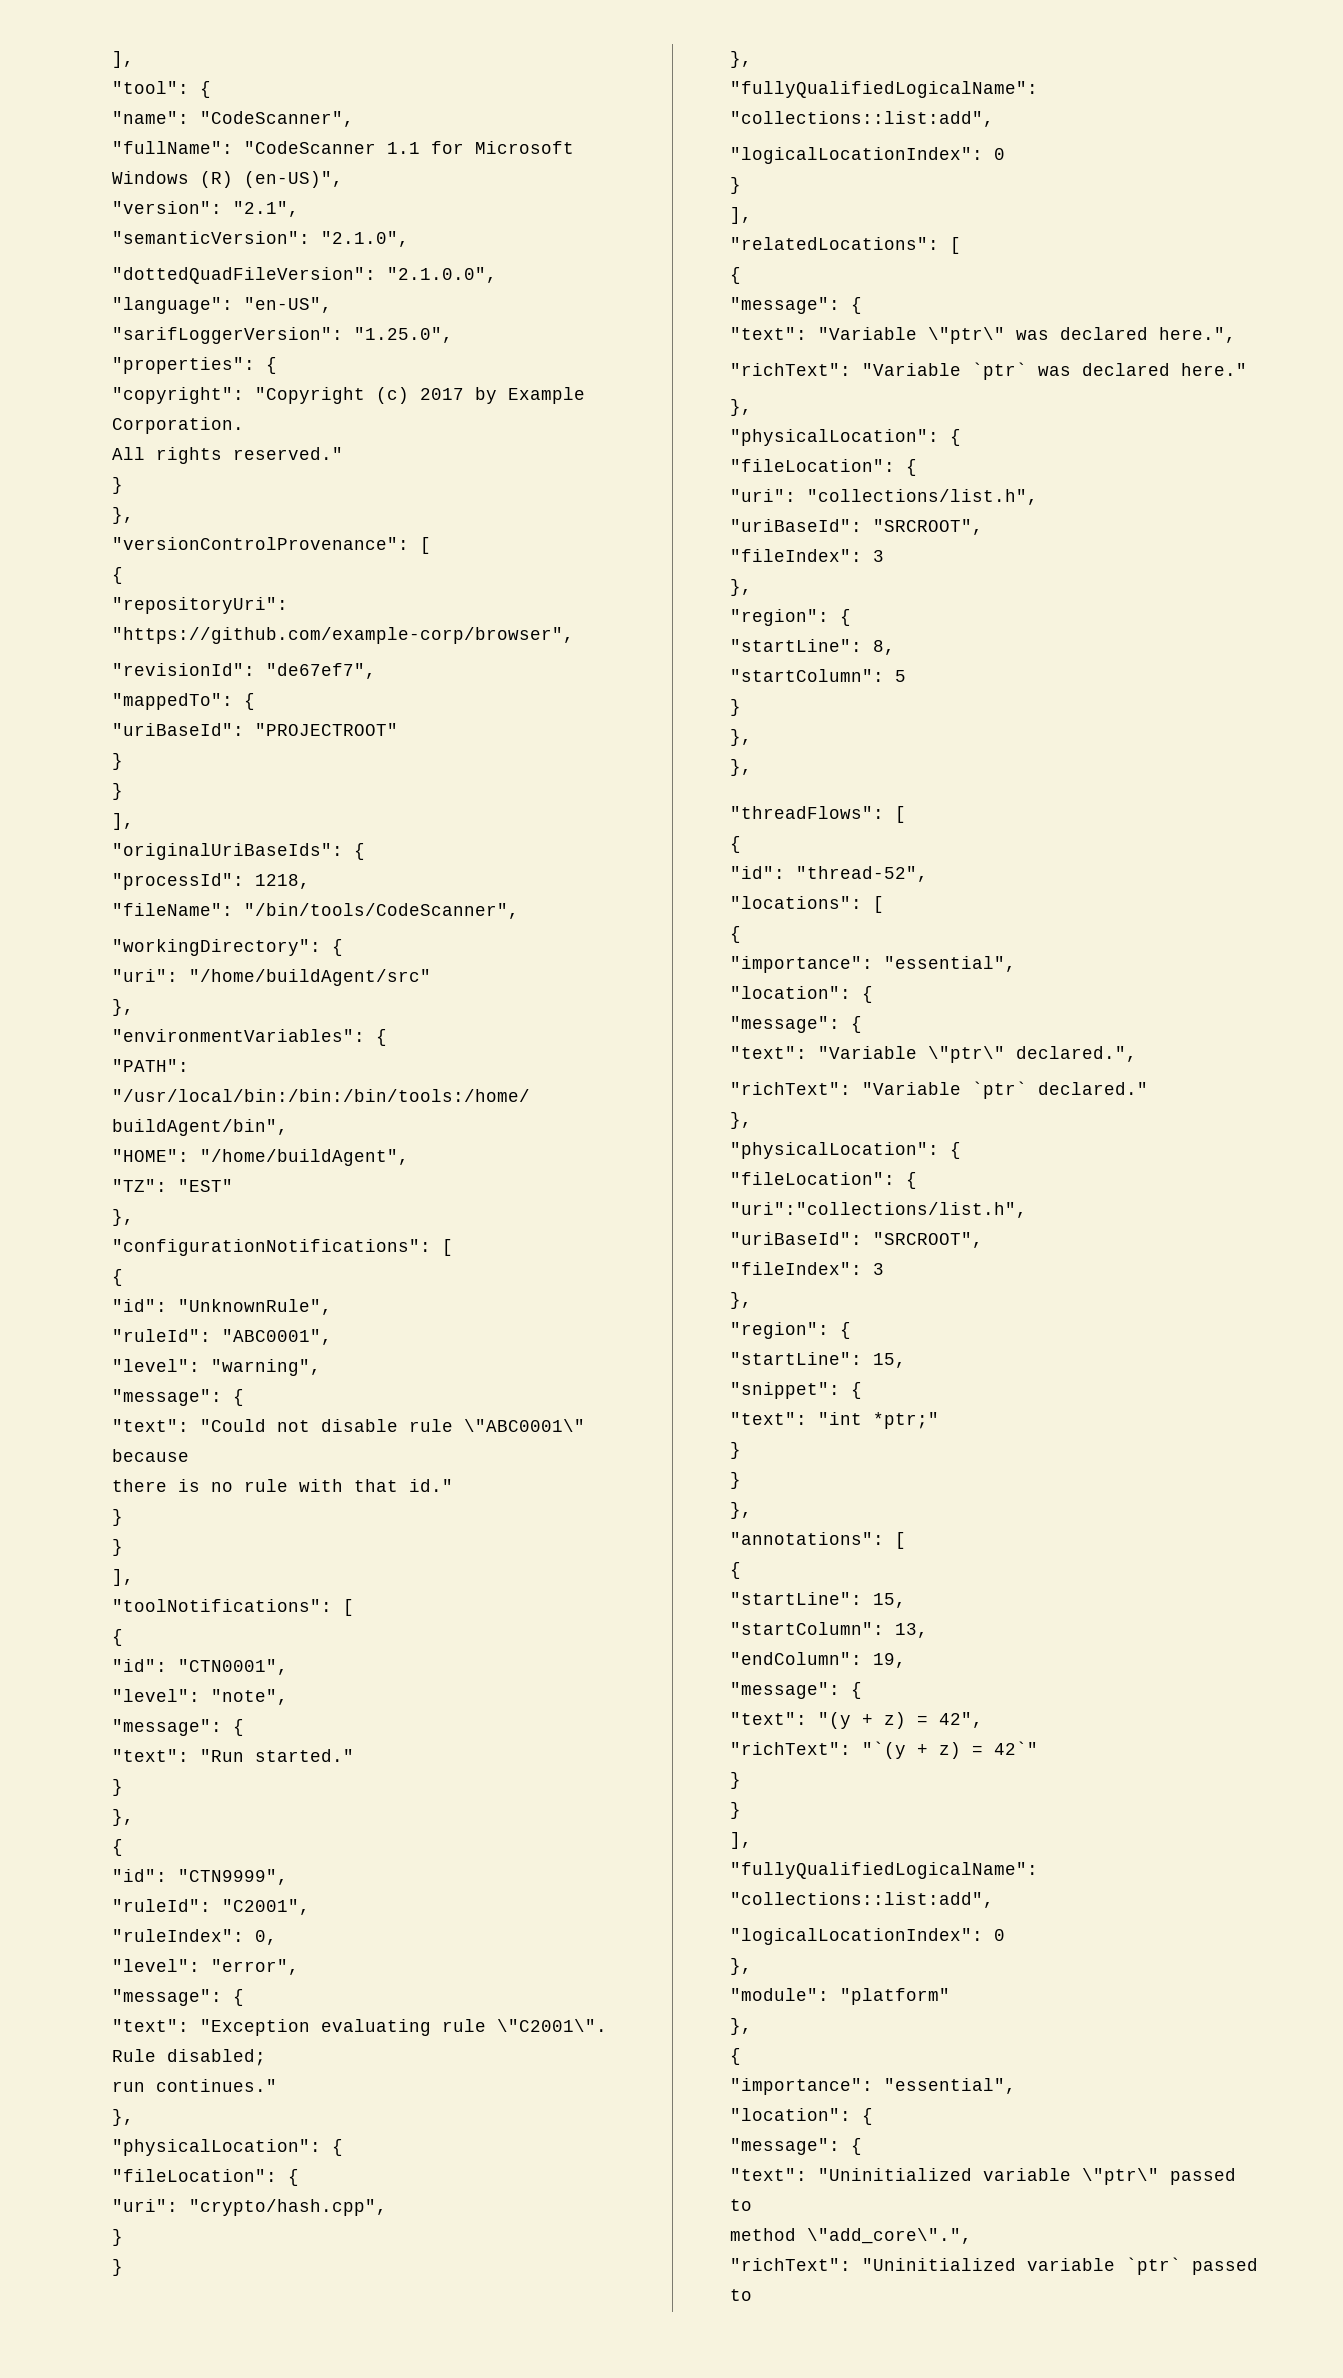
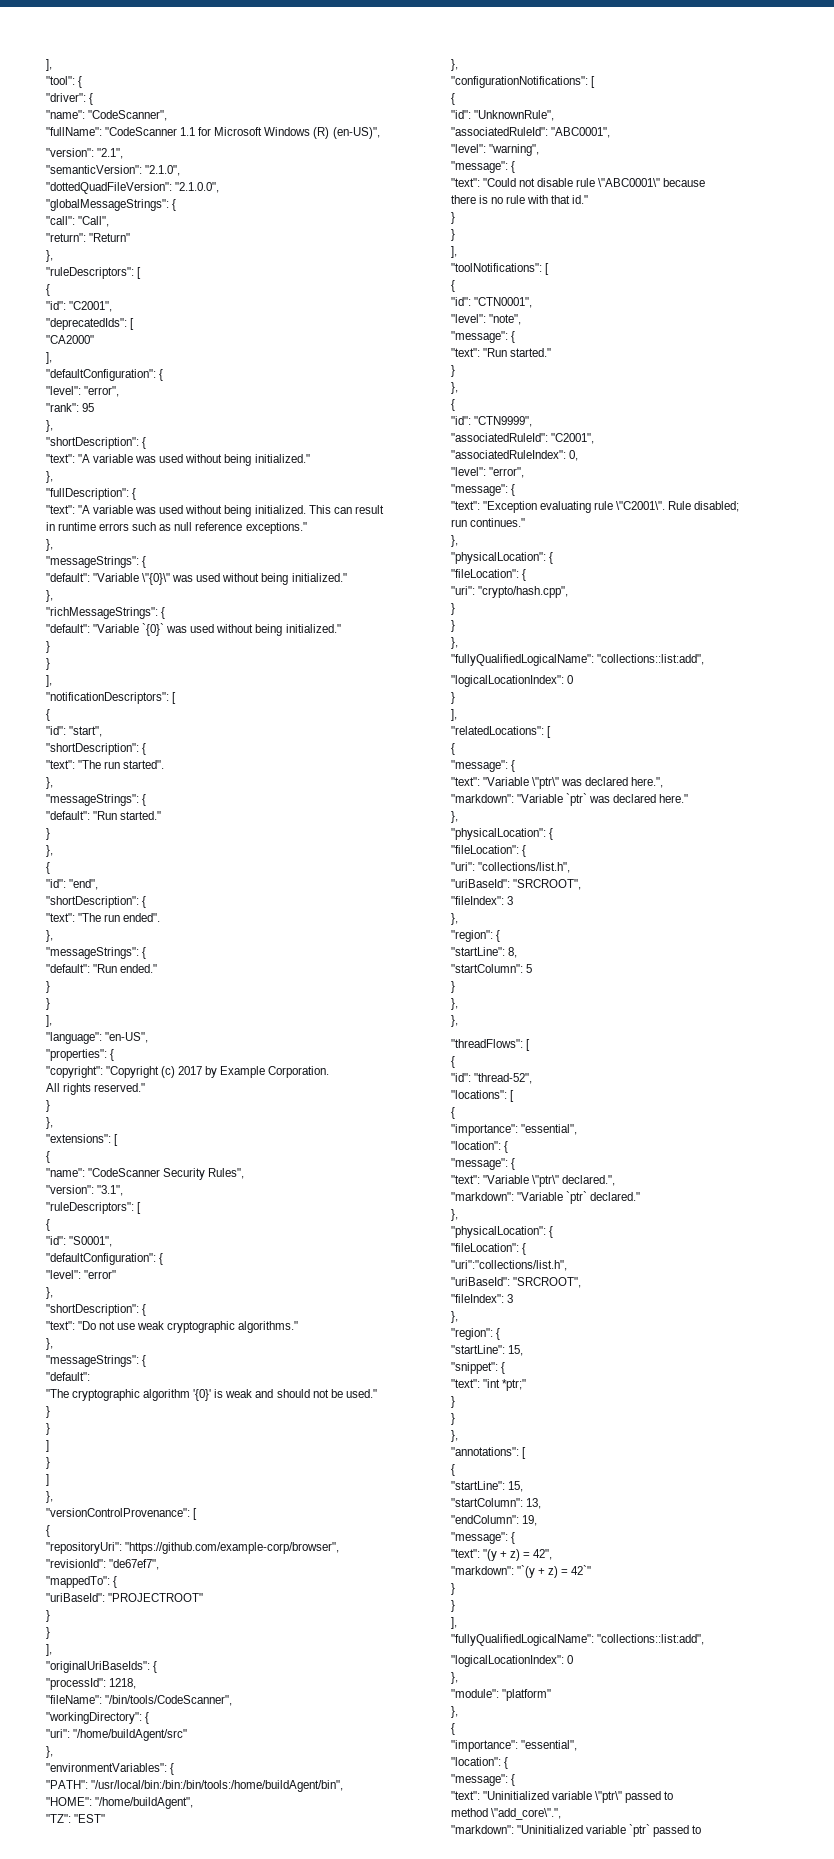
(212, 89) none -> [45,93,93,105] // "driver": {
(498, 275) none -> [45,199,176,211] [45,216,109,227] [45,233,130,242] [45,250,53,262] [45,267,141,279] [45,284,50,296] [45,301,112,312] [45,318,134,330] [45,335,94,344] [45,352,52,364] [45,369,163,381] [45,386,119,397] [45,403,94,412] [45,420,53,432] [45,437,146,449] [45,454,310,466] [45,471,53,483] [45,488,136,500] [45,505,384,517] [45,522,307,534] [45,539,53,551] [45,556,146,568] [45,573,347,585] [45,590,53,602] [45,607,165,619] [45,623,341,636] [45,641,50,653] [45,658,50,670] [45,675,52,687] [45,692,176,704] [45,709,50,721] [45,726,102,737] [45,743,146,755] [45,760,165,769] [45,777,53,789] [45,794,146,806] [45,811,162,820] [45,828,50,840] [45,845,53,857] [45,862,50,874] [45,879,98,890] [45,896,146,908] [45,913,161,922] [45,930,53,942] [45,947,146,959] [45,964,158,973] [45,981,50,993] [45,998,50,1010] [45,1015,52,1027] // "globalMessageStrings": { // "call": "Call", // "return": "Return" // }, // "ruleDescriptors": [ // { // "id": "C2001", // "deprecatedIds": [ // "CA2000" // ], // "defaultConfiguration": { // "level": "error", // "rank": 95 // }, // "shortDescription": { // "text": "A variable was used without being initialized." // }, // "fullDescription": { // "text": "A variable was used without being initialized. This can result // in runtime errors such as null reference exceptions." // }, // "messageStrings": { // "default": "Variable \"{0}\" was used without being initialized." // }, // "richMessageStrings": { // "default": "Variable `{0}` was used without being initialized." // } // } // ], // "notificationDescriptors": [ // { // "id": "start", // "shortDescription": { // "text": "The run started". // }, // "messageStrings": { // "default": "Run started." // } // }, // { // "id": "end", // "shortDescription": { // "text": "The run ended". // }, // "messageStrings": { // "default": "Run ended." // } // } // ],
[112,327,454,344] // "sarifLoggerVersion": "1.25.0", -> (148, 1037) none
(135, 515) none -> [45,1134,118,1146] [45,1151,50,1163] [45,1168,245,1180] [45,1185,123,1196] [45,1202,141,1214] [45,1219,50,1231] [45,1236,112,1247] [45,1253,163,1265] [45,1270,116,1279] [45,1287,53,1299] [45,1304,146,1316] [45,1321,299,1333] [45,1338,53,1350] [45,1355,146,1367] [45,1372,90,1381] [45,1389,377,1401] [45,1406,50,1418] [45,1423,50,1435] [45,1440,49,1452] [45,1457,50,1469] [45,1474,49,1486] [45,1491,53,1503] // "extensions": [ // { // "name": "CodeScanner Security Rules", // "version": "3.1", // "ruleDescriptors": [ // { // "id": "S0001", // "defaultConfiguration": { // "level": "error" // }, // "shortDescription": { // "text": "Do not use weak cryptographic algorithms." // }, // "messageStrings": { // "default": // "The cryptographic algorithm '{0}' is weak and should not be used." // } // } // ] // } // ] // },
[112,1329,212,1342] "ruleId": -> [450,127,548,136] "associatedRuleId":
[112,1899,311,1915] [112,1929,245,1942] "ruleId": "C2001", // "ruleIndex": -> [450,433,594,444] [450,450,566,459] "associatedRuleId": "C2001", // "associatedRuleIndex":
[730,363,852,376] "richText": -> [450,794,514,803] "markdown":
[730,1082,852,1095] "richText": -> [450,1192,514,1201] "markdown":
[730,1742,852,1755] "richText": -> [450,1566,514,1575] "markdown":
[730,2258,852,2271] "richText": -> [450,1825,514,1834] "markdown":

